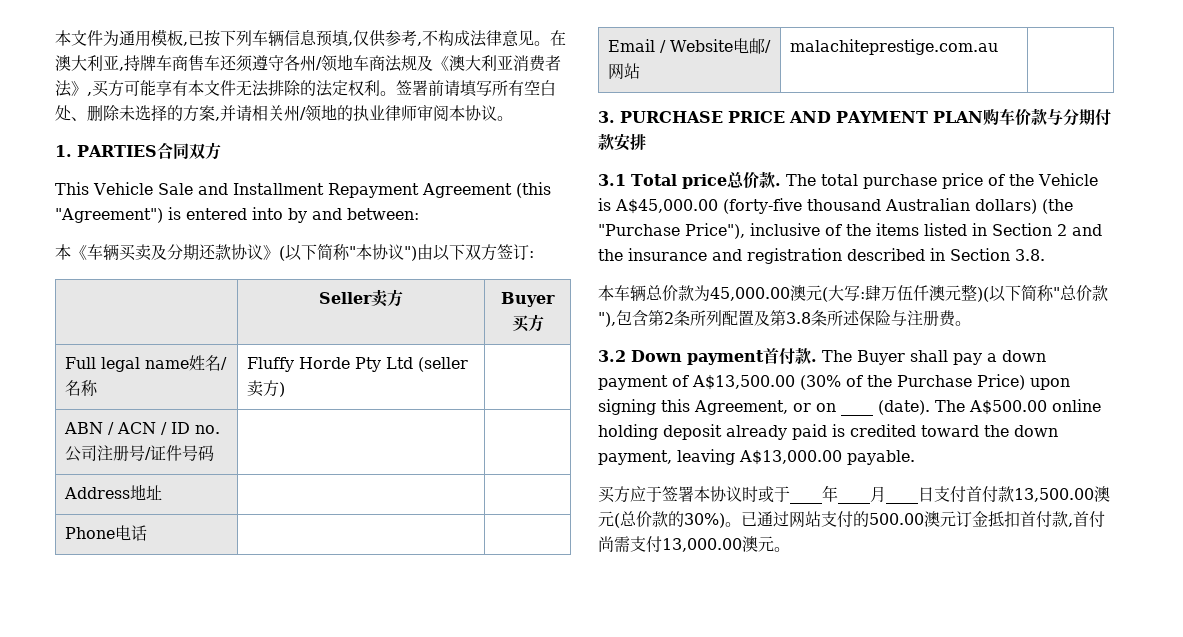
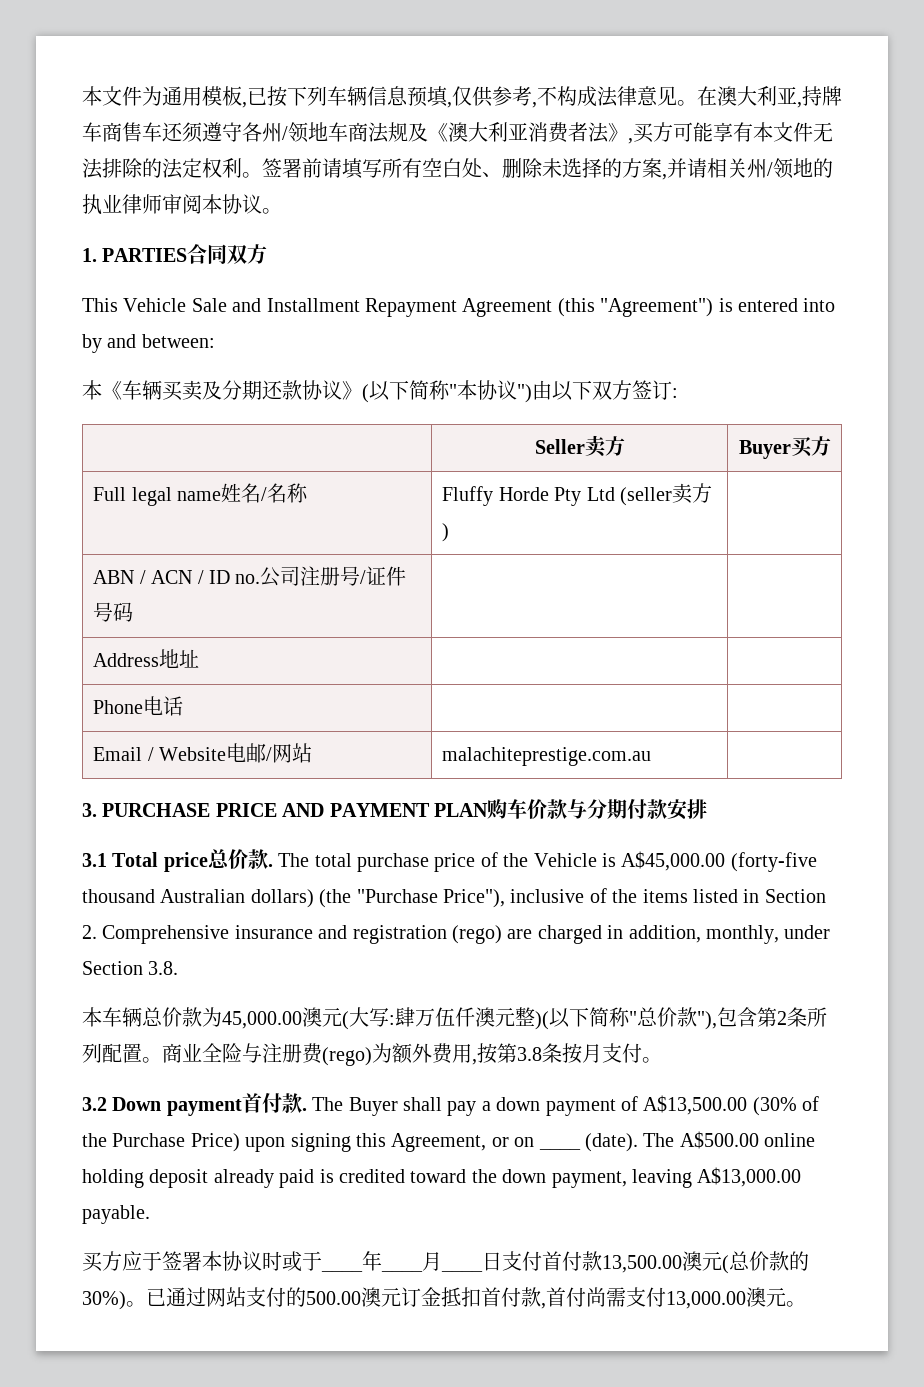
[1057,224,1102,236] [598,248,945,264] 2 and the insurance and registration described in -> [82,925,831,944] 2. Comprehensive insurance and registration (rego) are charged in addition, monthly, under
[754,310,956,327] 及第3.8条所述保险与注册费 -> [142,1043,642,1066] 。商业全险与注册费(rego)为额外费用,按第3.8条按月支付

